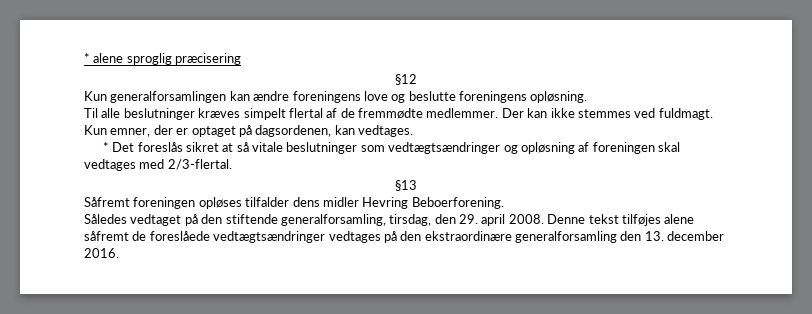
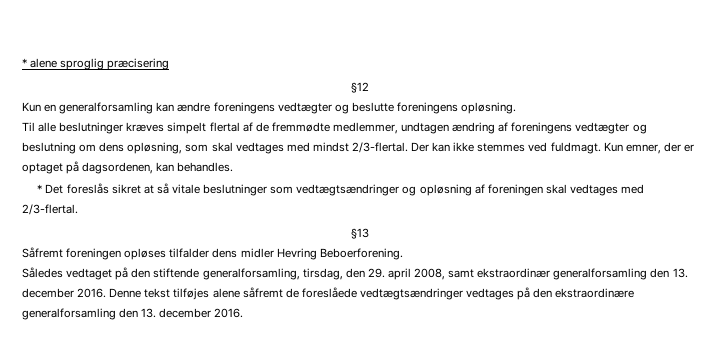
[110,91,227,103] generalforsamlingen -> [44,102,154,114] en generalforsamling
[363,91,388,101] love -> [277,102,332,114] vedtægter
[426,108,499,118] medlemmer. -> [332,122,647,134] [22,142,408,154] medlemmer, undtagen ændring af foreningens vedtægter og beslutning om dens opløsning, som skal vedtages med mindst 2/3-flertal.
[358,125,413,137] vedtages. -> [177,162,234,172] behandles.
[508,214,544,224] 2008. -> [414,268,688,280] [22,288,107,298] 2008, samt ekstraordinær generalforsamling den 13. december 2016.

